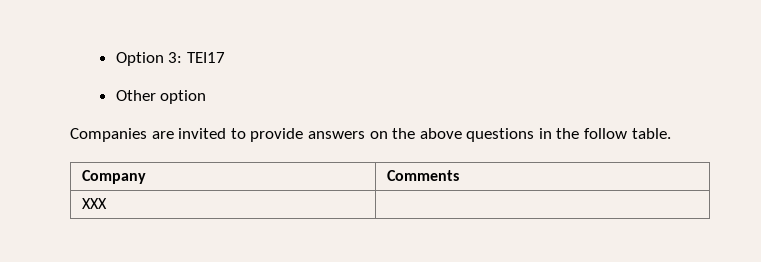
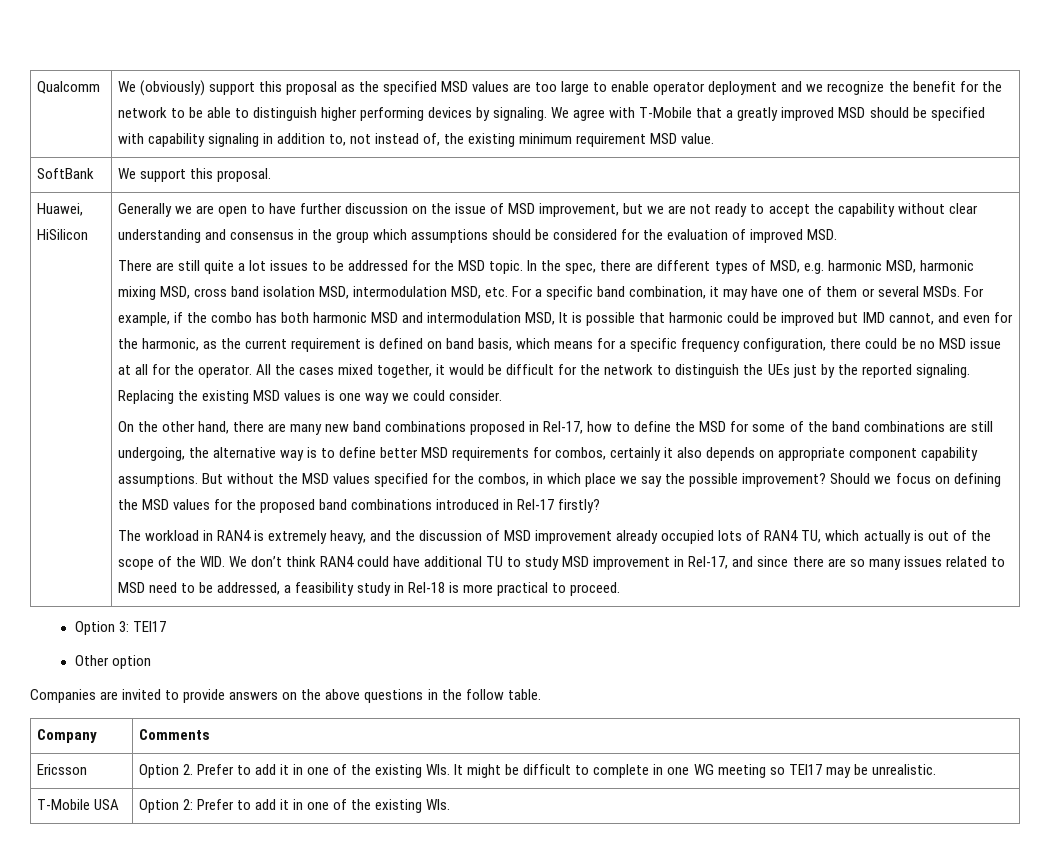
(115, 59) none -> [36,81,100,94] [117,80,1002,96] [117,107,985,121] [117,133,715,147] [36,168,94,179] [117,168,271,182] [36,203,83,216] [36,229,88,240] [117,203,978,217] [117,229,838,243] [117,260,974,274] [117,286,984,300] [117,312,1013,326] [117,338,1001,352] [117,364,970,378] [117,390,503,404] [117,421,993,435] [117,447,979,461] [117,473,1001,487] [117,499,601,513] [117,530,991,544] [117,556,1005,570] [117,582,621,596] Qualcomm | We (obviously) support this proposal as the specified MSD values are too large to enable operator deployment and we recognize the benefit for the network to be able to distinguish higher performing devices by signaling. We agree with T-Mobile that a greatly improved MSD should be specified with capability signaling in addition to, not instead of, the existing minimum requirement MSD value. // SoftBank | We support this proposal. // Huawei, HiSilicon | Generally we are open to have further discussion on the issue of MSD improvement, but we are not ready to accept the capability without clear understanding and consensus in the group which assumptions should be considered for the evaluation of improved MSD. // There are still quite a lot issues to be addressed for the MSD topic. In the spec, there are different types of MSD, e.g. harmonic MSD, harmonic mixing MSD, cross band isolation MSD, intermodulation MSD, etc. For a specific band combination, it may have one of them or several MSDs. For example, if the combo has both harmonic MSD and intermodulation MSD, It is possible that harmonic could be improved but IMD cannot, and even for the harmonic, as the current requirement is defined on band basis, which means for a specific frequency configuration, there could be no MSD issue at all for the operator. All the cases mixed together, it would be difficult for the network to distinguish the UEs just by the reported signaling. Replacing the existing MSD values is one way we could consider. // On the other hand, there are many new band combinations proposed in Rel-17, how to define the MSD for some of the band combinations are still undergoing, the alternative way is to define better MSD requirements for combos, certainly it also depends on appropriate component capability assumptions. But without the MSD values specified for the combos, in which place we say the possible improvement? Should we focus on defining the MSD values for the proposed band combinations introduced in Rel-17 firstly? // The workload in RAN4 is extremely heavy, and the discussion of MSD improvement already occupied lots of RAN4 TU, which actually is out of the scope of the WID. We don’t think RAN4 could have additional TU to study MSD improvement in Rel-17, and since there are so many issues related to MSD need to be addressed, a feasibility study in Rel-18 is more practical to proceed. //
[82,198,108,209] XXX | -> [36,764,87,775] [138,764,936,778] [36,799,119,810] [138,799,451,813] Ericsson | Option 2. Prefer to add it in one of the existing WIs. It might be difficult to complete in one WG meeting so TEI17 may be unrealistic. // T-Mobile USA | Option 2: Prefer to add it in one of the existing WIs.

